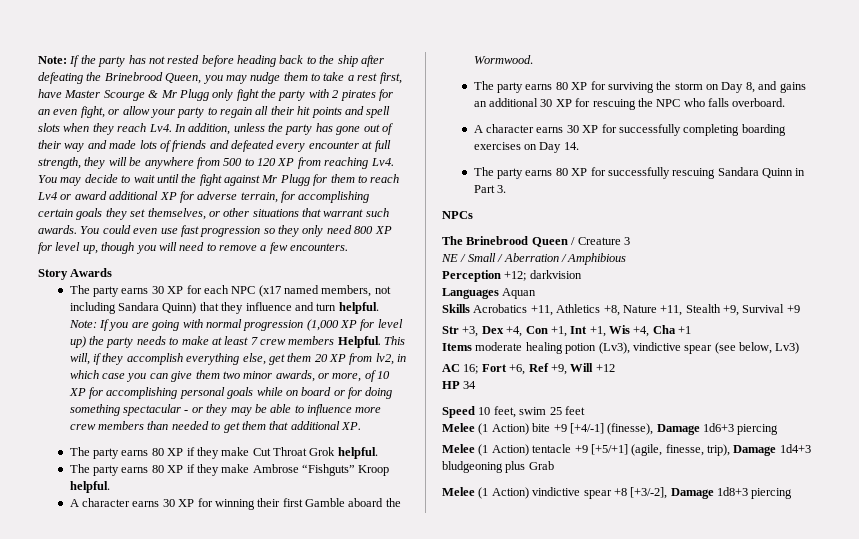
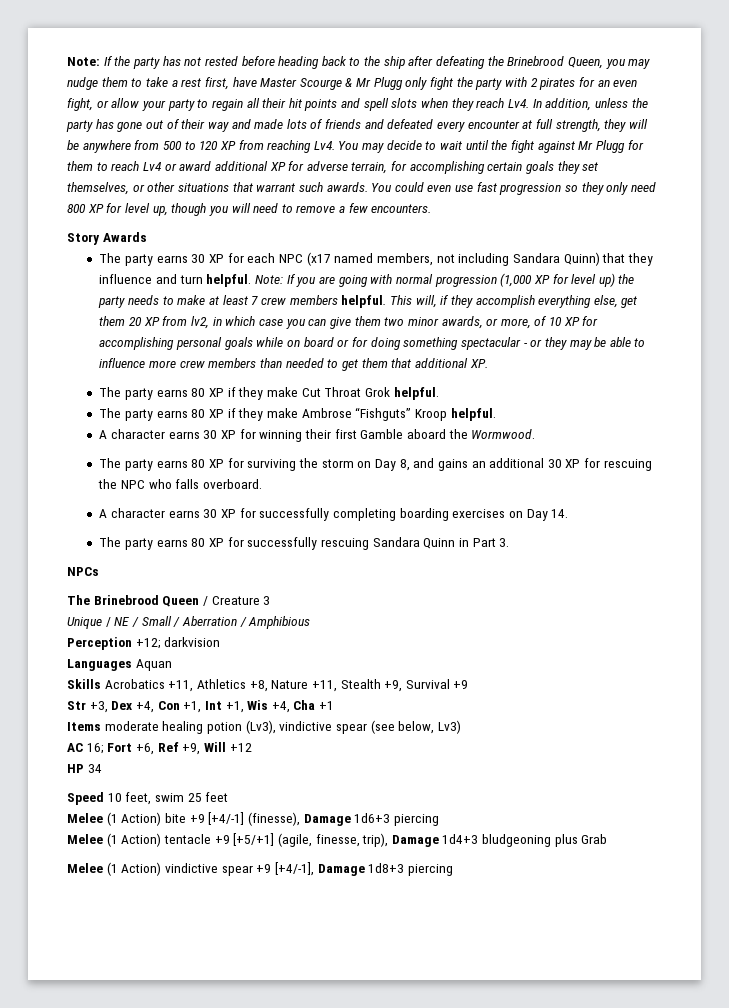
[337,336,381,348] Helpful. -> [341,295,387,308] helpful.
(630, 241) none -> [67,617,111,629] Unique /
[613,487,668,499] +8 [+3/-2], -> [256,862,314,876] +9 [+4/-1],

